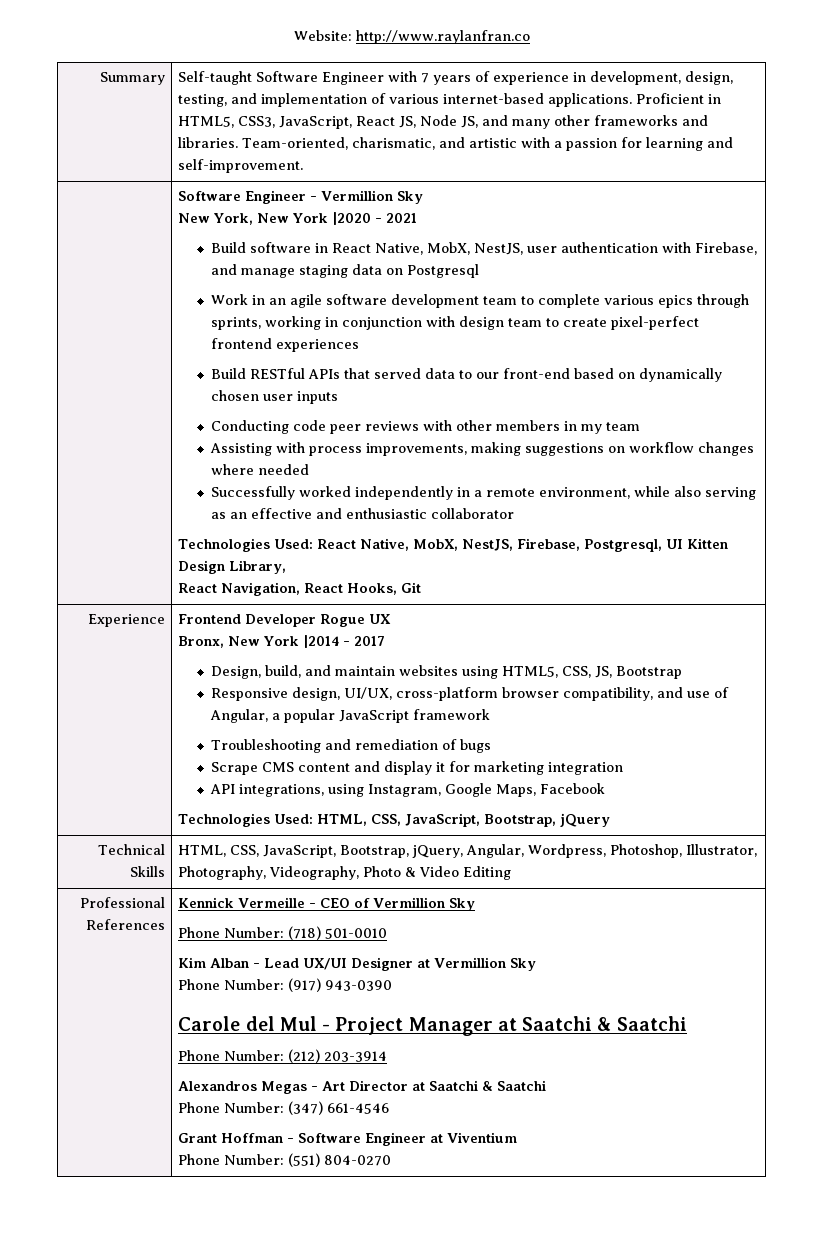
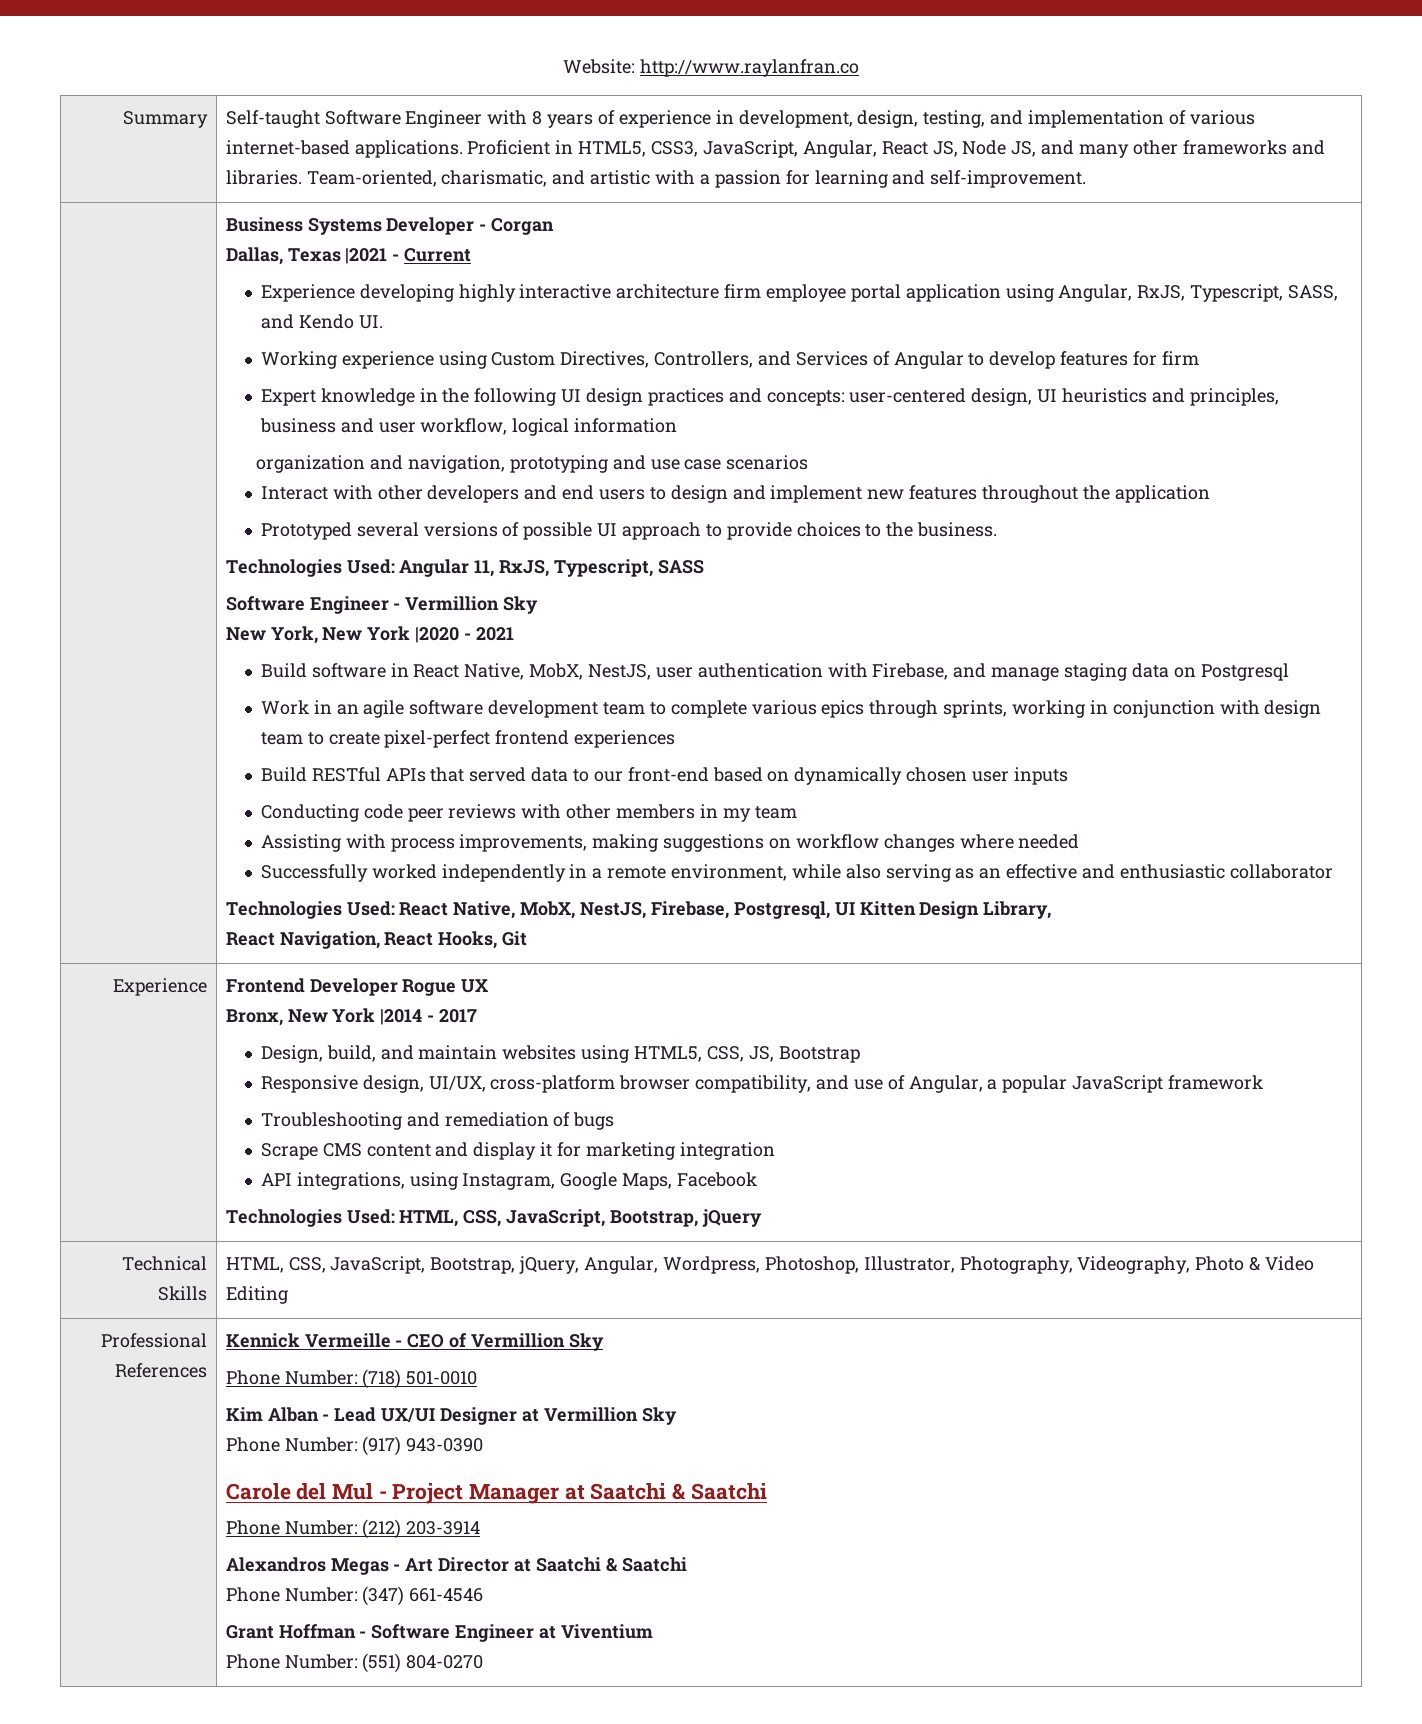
[421,73,430,83] 7 -> [532,111,543,125] 8
(353, 122) none -> [802,140,877,158] Angular,
(304, 166) none -> [225,217,555,235] [225,247,472,265] [260,284,1338,302] [260,314,383,329] [260,351,1199,369] [260,388,1279,406] [259,418,678,436] [256,455,809,473] [260,485,1210,503] [260,522,998,540] [225,559,704,577] Business Systems Developer - Corgan // Dallas, Texas |2021 - Current // Experience developing highly interactive architecture firm employee portal application using Angular, RxJS, Typescript, SASS, and Kendo UI. // Working experience using Custom Directives, Controllers, and Services of Angular to develop features for firm // Expert knowledge in the following UI design practices and concepts: user-centered design, UI heuristics and principles, business and user workflow, logical information // organization and navigation, prototyping and use case scenarios // Interact with other developers and end users to design and implement new features throughout the application // Prototyped several versions of possible UI approach to provide choices to the business. // Technologies Used: Angular 11, RxJS, Typescript, SASS //

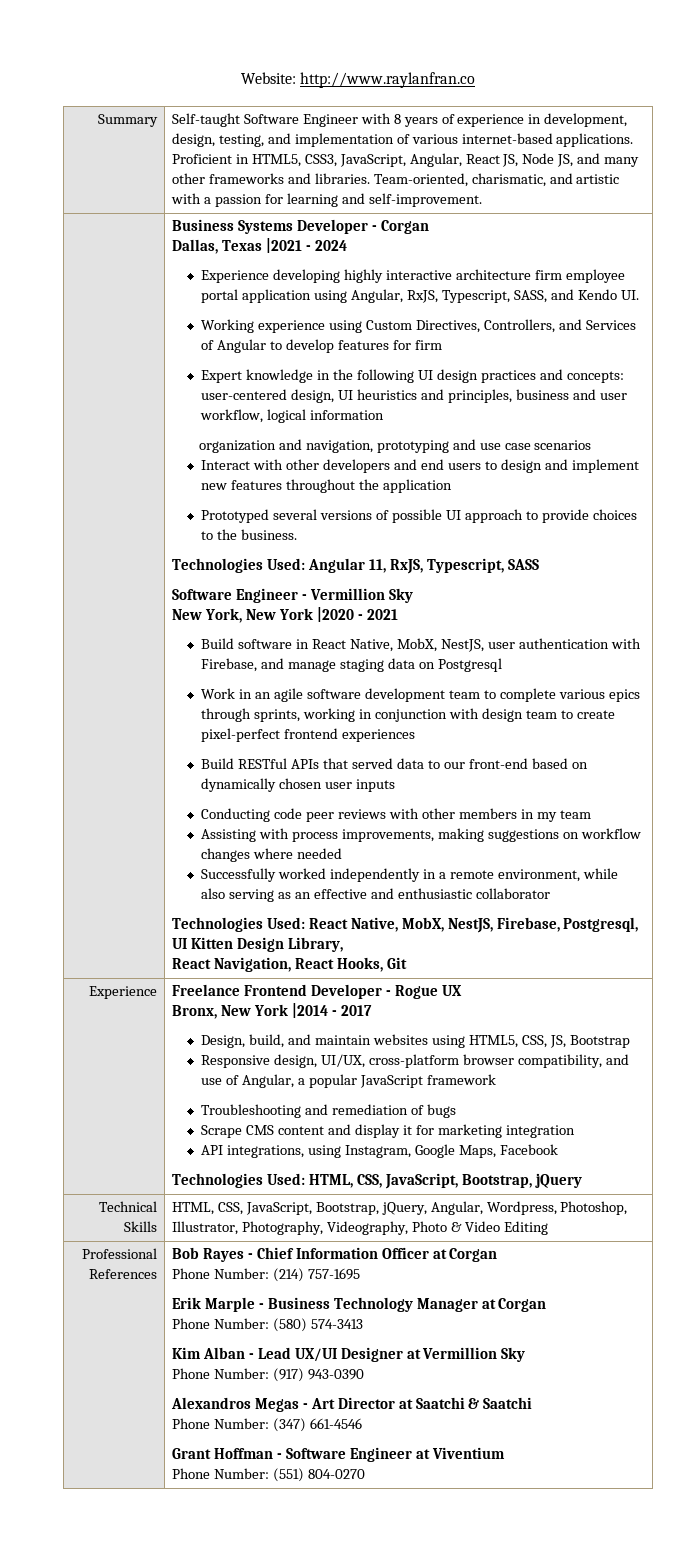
[404,248,472,262] Current -> [314,240,347,251] 2024
(208, 987) none -> [172,984,241,996] Freelance
(398, 987) none -> [385,990,391,996] -
[225,1333,604,1351] [225,1369,478,1389] Kennick Vermeille - CEO of Vermillion Sky // Phone Number: (718) 501-0010 -> [172,1247,498,1262] [172,1268,360,1282] [172,1297,547,1312] [172,1318,363,1332] Bob Rayes - Chief Information Officer at Corgan // Phone Number: (214) 757-1695 // Erik Marple - Business Technology Manager at Corgan // Phone Number: (580) 574-3413
[225,1483,767,1504] [225,1519,481,1539] // Carole del Mul - Project Manager at Saatchi & Saatchi // Phone Number: (212) 203-3914 -> (364, 1374) none

